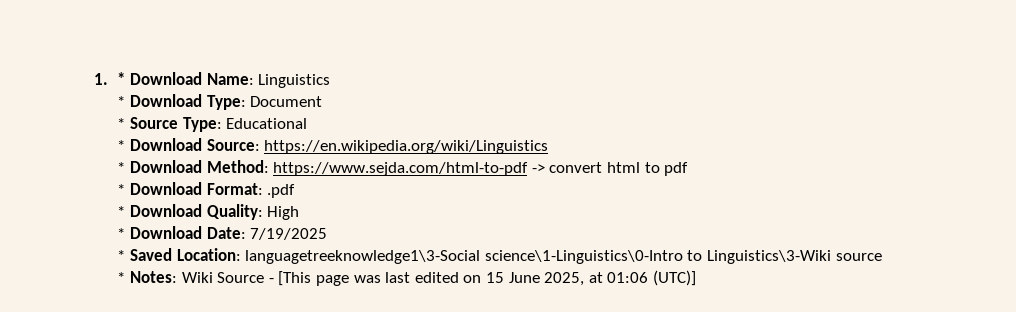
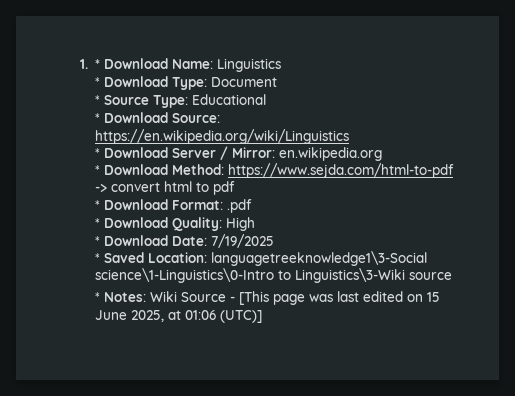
(549, 147) none -> [94,146,382,161] // * Download Server / Mirror: en.wikipedia.org

